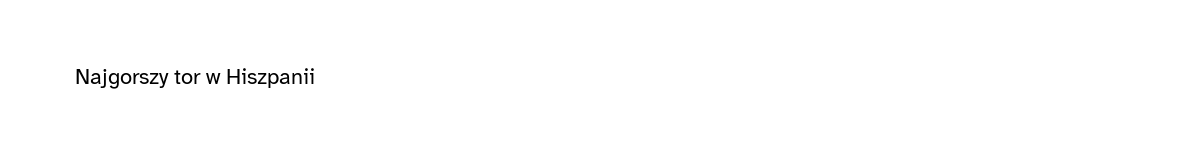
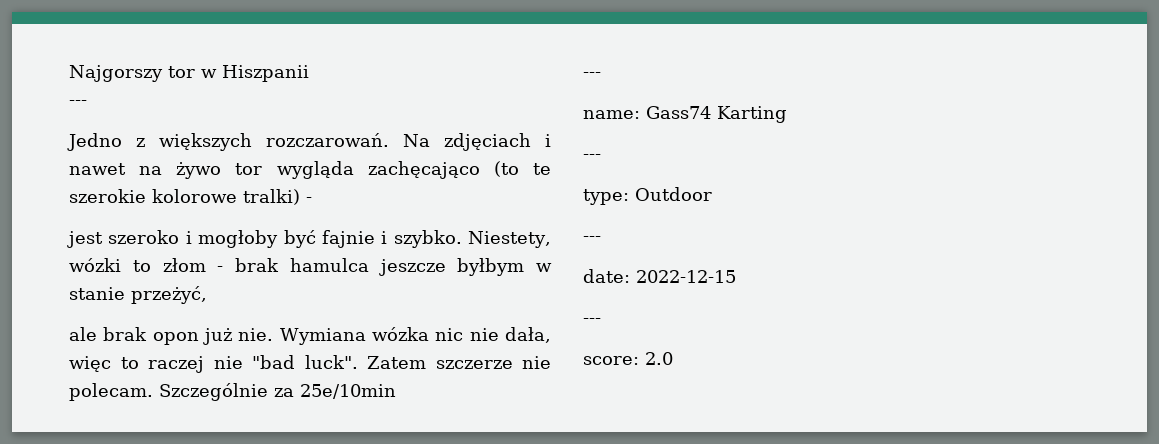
(315, 78) none -> [69,100,87,106] [67,133,551,151] [69,161,551,179] [69,189,312,205] [67,230,552,248] [69,258,552,276] [69,286,207,304] [69,327,551,345] [69,355,551,373] [69,383,396,401] [583,72,601,78] [583,106,787,123] [583,154,601,160] [583,187,712,205] [583,236,601,242] [583,269,736,283] [583,318,601,324] [583,352,673,365] // --- // Jedno z większych rozczarowań. Na zdjęciach i nawet na żywo tor wygląda zachęcająco (to te szerokie kolorowe tralki) - // jest szeroko i mogłoby być fajnie i szybko. Niestety, wózki to złom - brak hamulca jeszcze byłbym w stanie przeżyć, // ale brak opon już nie. Wymiana wózka nic nie dała, więc to raczej nie "bad luck". Zatem szczerze nie polecam. Szczególnie za 25e/10min // --- // name: Gass74 Karting // --- // type: Outdoor // --- // date: 2022-12-15 // --- // score: 2.0

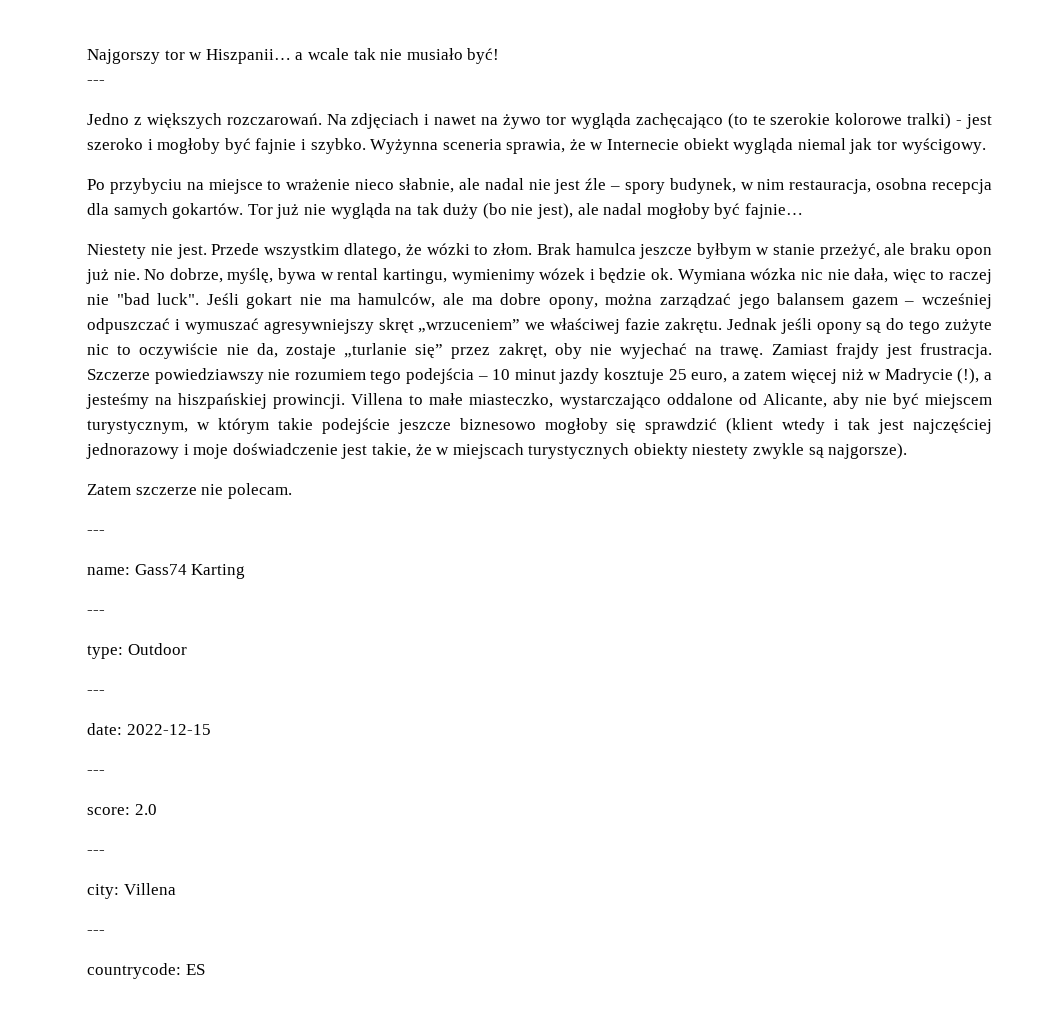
[222,65,309,82] Hiszpanii -> [205,48,500,64] Hiszpanii… a wcale tak nie musiało być!
(312, 200) // -> (963, 122) none
[468,231,552,248] [69,258,279,272] Niestety, wózki to złom - brak -> [370,138,986,154] [87,178,993,194] [87,203,804,219] [87,243,571,259] Wyżynna sceneria sprawia, że w Internecie obiekt wygląda niemal jak tor wyścigowy. // Po przybyciu na miejsce to wrażenie nieco słabnie, ale nadal nie jest źle – spory budynek, w nim restauracja, osobna recepcja dla samych gokartów. Tor już nie wygląda na tak duży (bo nie jest), ale nadal mogłoby być fajnie… // Niestety nie jest. Przede wszystkim dlatego, że wózki to złom. Brak
[69,327,148,341] // ale brak -> [884,243,952,255] ale braku
(274, 334) none -> [144,268,674,284] No dobrze, myślę, bywa w rental kartingu, wymienimy wózek i będzie ok.
(358, 362) none -> [206,293,992,309] [87,318,992,334] [87,343,992,359] [87,368,993,384] [86,393,993,409] [87,418,992,434] [86,443,908,459] Jeśli gokart nie ma hamulców, ale ma dobre opony, można zarządzać jego balansem gazem – wcześniej odpuszczać i wymuszać agresywniejszy skręt „wrzuceniem” we właściwej fazie zakrętu. Jednak jeśli opony są do tego zużyte nic to oczywiście nie da, zostaje „turlanie się” przez zakręt, oby nie wyjechać na trawę. Zamiast frajdy jest frustracja. Szczerze powiedziawszy nie rozumiem tego podejścia – 10 minut jazdy kosztuje 25 euro, a zatem więcej niż w Madrycie (!), a jesteśmy na hiszpańskiej prowincji. Villena to małe miasteczko, wystarczająco oddalone od Alicante, aby nie być miejscem turystycznym, w którym takie podejście jeszcze biznesowo mogłoby się sprawdzić (klient wtedy i tak jest najczęściej jednorazowy i moje doświadczenie jest takie, że w miejscach turystycznych obiekty niestety zwykle są najgorsze). //
[159,383,396,401] Szczególnie za 25e/10min -> (292, 491) none
(673, 358) none -> [87,850,105,855] [87,883,176,899] [87,930,105,935] [87,963,205,979] // --- // city: Villena // --- // countrycode: ES

